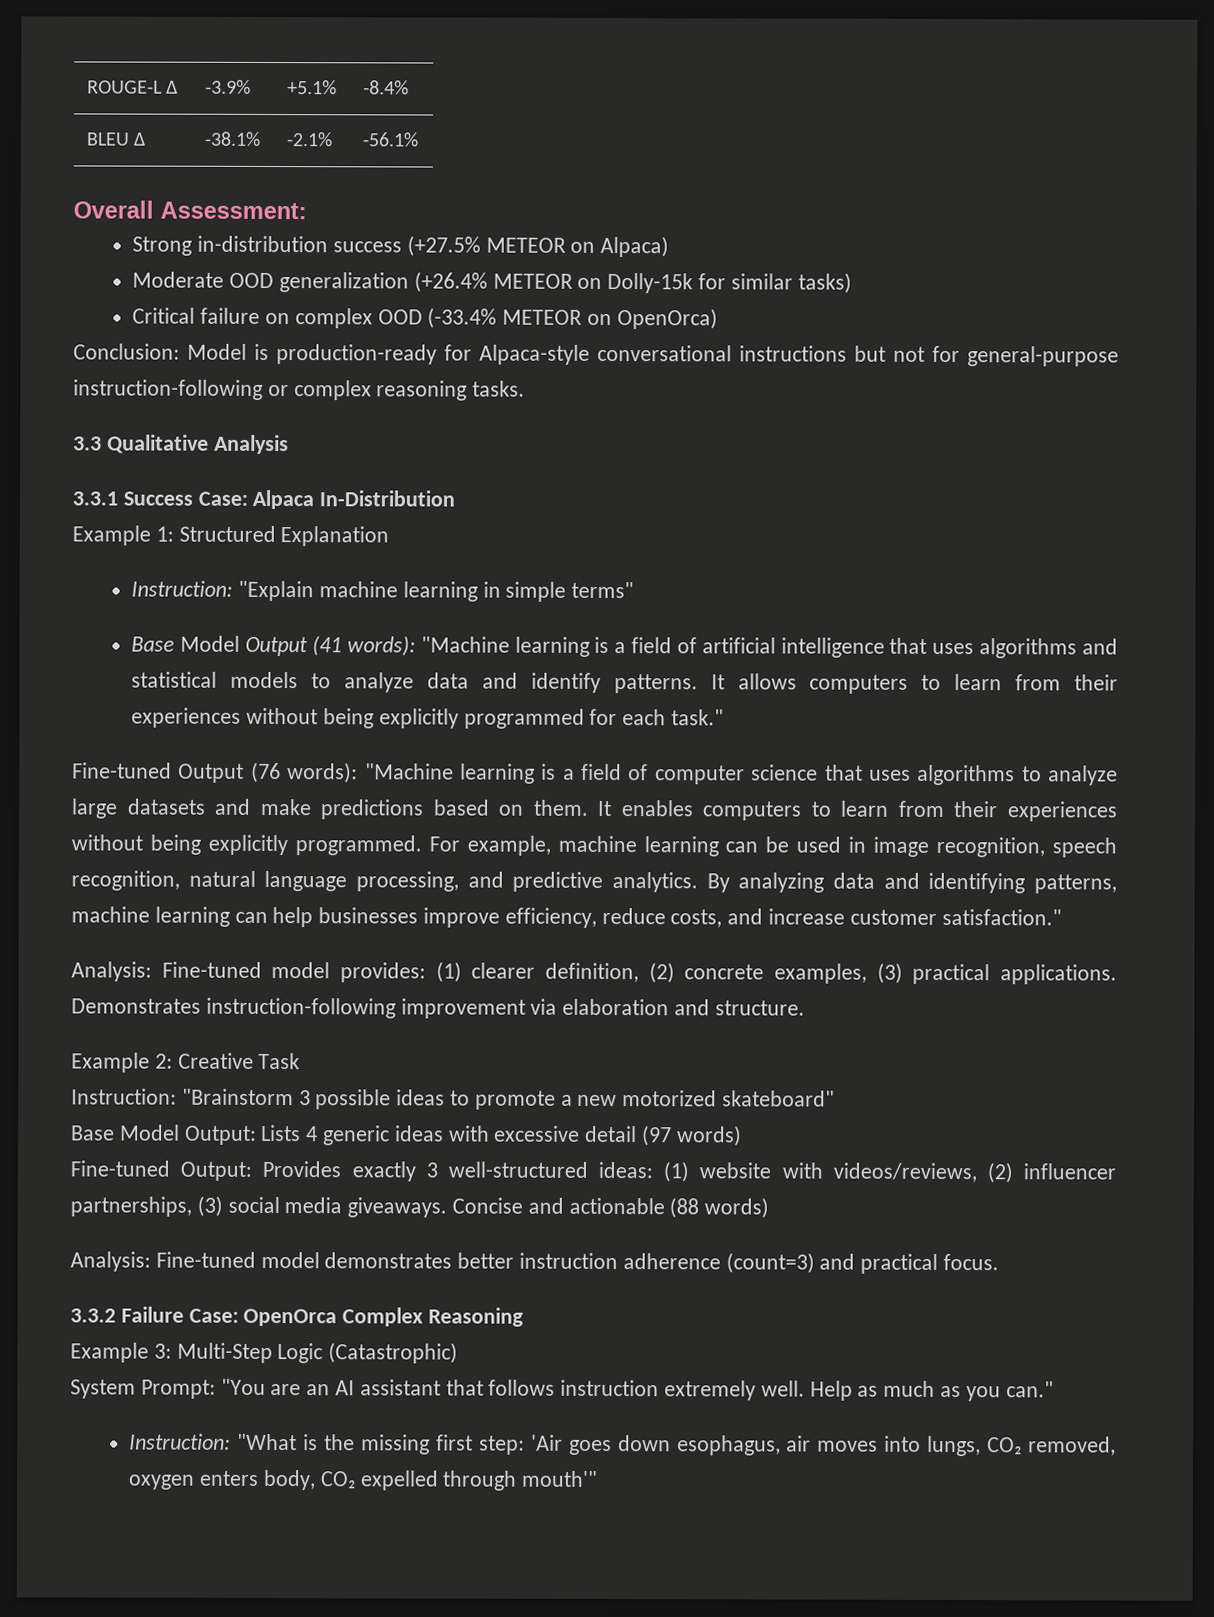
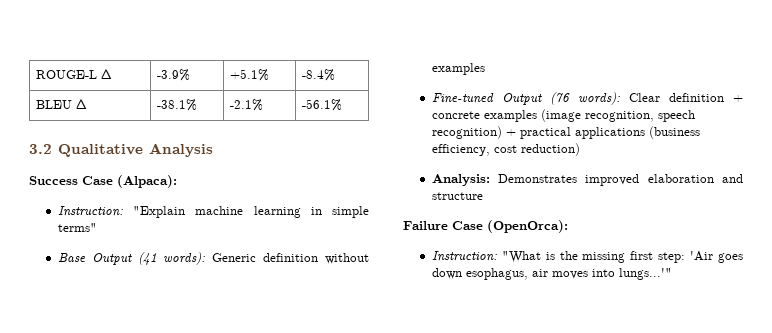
[73,200,307,220] [132,235,670,258] [132,271,852,294] [132,307,718,330] [73,343,1119,367] [73,379,526,401] [73,434,289,455] [72,489,456,510] [72,525,390,547] Overall Assessment: // Strong in-distribution success (+27.5% METEOR on Alpaca) // Moderate OOD generalization (+26.4% METEOR on Dolly-15k for similar tasks) // Critical failure on complex OOD (-33.4% METEOR on OpenOrca) // Conclusion: Model is production-ready for Alpaca-style conversational instructions but not for general-purpose instruction-following or complex reasoning tasks. // 3.3 Qualitative Analysis // 3.3.1 Success Case: Alpaca In-Distribution // Example 1: Structured Explanation -> [29,143,213,157] [29,175,177,188] 3.2 Qualitative Analysis // Success Case (Alpaca):
[180,635,241,652] Model -> (86, 257) none
[420,636,1118,659] [131,671,1119,694] [131,707,725,729] [72,761,1118,786] [71,798,1118,822] [71,834,1117,858] [71,870,1117,894] [71,906,1062,928] [71,961,1117,985] [71,997,805,1019] [71,1052,301,1073] [71,1088,836,1110] [71,1124,742,1147] [70,1160,1116,1184] [70,1195,770,1219] [70,1251,1000,1274] [70,1306,525,1327] [70,1342,459,1364] [70,1378,1054,1402] "Machine learning is a field of artificial intelligence that uses algorithms and statistical models to analyze data and identify patterns. It allows computers to learn from their experiences without being explicitly programmed for each task." // Fine-tuned Output (76 words): "Machine learning is a field of computer science that uses algorithms to analyze large datasets and make predictions based on them. It enables computers to learn from their experiences without being explicitly programmed. For example, machine learning can be used in image recognition, speech recognition, natural language processing, and predictive analytics. By analyzing data and identifying patterns, machine learning can help businesses improve efficiency, reduce costs, and increase customer satisfaction." // Analysis: Fine-tuned model provides: (1) clearer definition, (2) concrete examples, (3) practical applications. Demonstrates instruction-following improvement via elaboration and structure. // Example 2: Creative Task // Instruction: "Brainstorm 3 possible ideas to promote a new motorized skateboard" // Base Model Output: Lists 4 generic ideas with excessive detail (97 words) // Fine-tuned Output: Provides exactly 3 well-structured ideas: (1) website with videos/reviews, (2) influencer partnerships, (3) social media giveaways. Concise and actionable (88 words) // Analysis: Fine-tuned model demonstrates better instruction adherence (count=3) and practical focus. // 3.3.2 Failure Case: OpenOrca Complex Reasoning // Example 3: Multi-Step Logic (Catastrophic) // System Prompt: "You are an AI assistant that follows instruction extremely well. Help as much as you can." -> [212,253,369,264] [431,63,485,75] [431,92,743,105] [431,109,695,122] [431,126,700,139] [431,143,580,156] [431,174,743,186] [431,192,483,200] [403,220,568,233] Generic definition without examples // Fine-tuned Output (76 words): Clear definition + concrete examples (image recognition, speech recognition) + practical applications (business efficiency, cost reduction) // Analysis: Demonstrates improved elaboration and structure // Failure Case (OpenOrca):
[927,1435,1117,1457] [128,1469,599,1491] lungs, CO₂ removed, oxygen enters body, CO₂ expelled through mouth'" -> [618,268,672,280] lungs...'"

